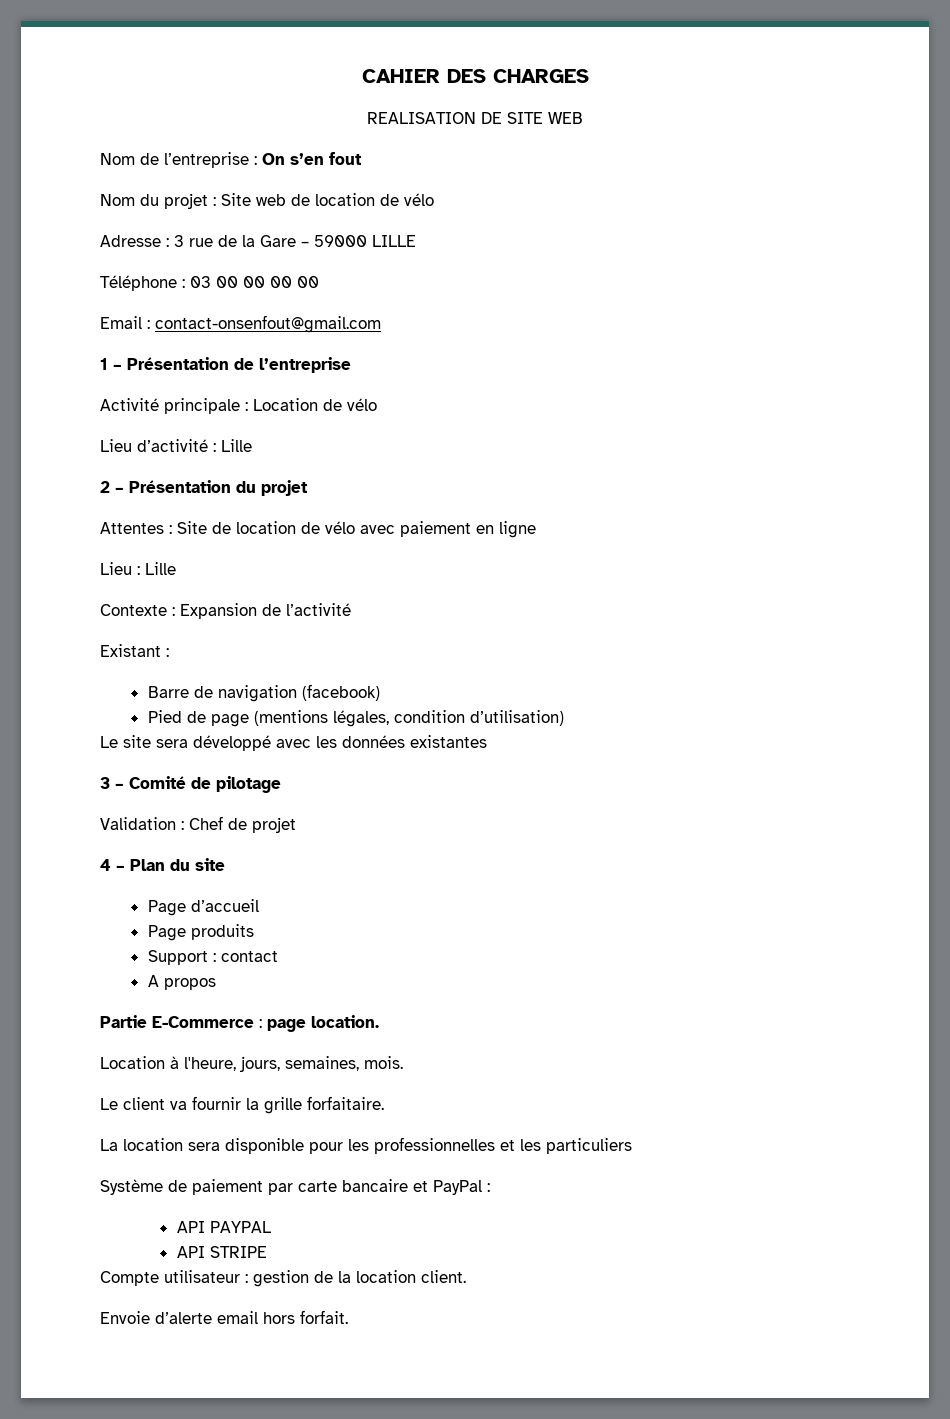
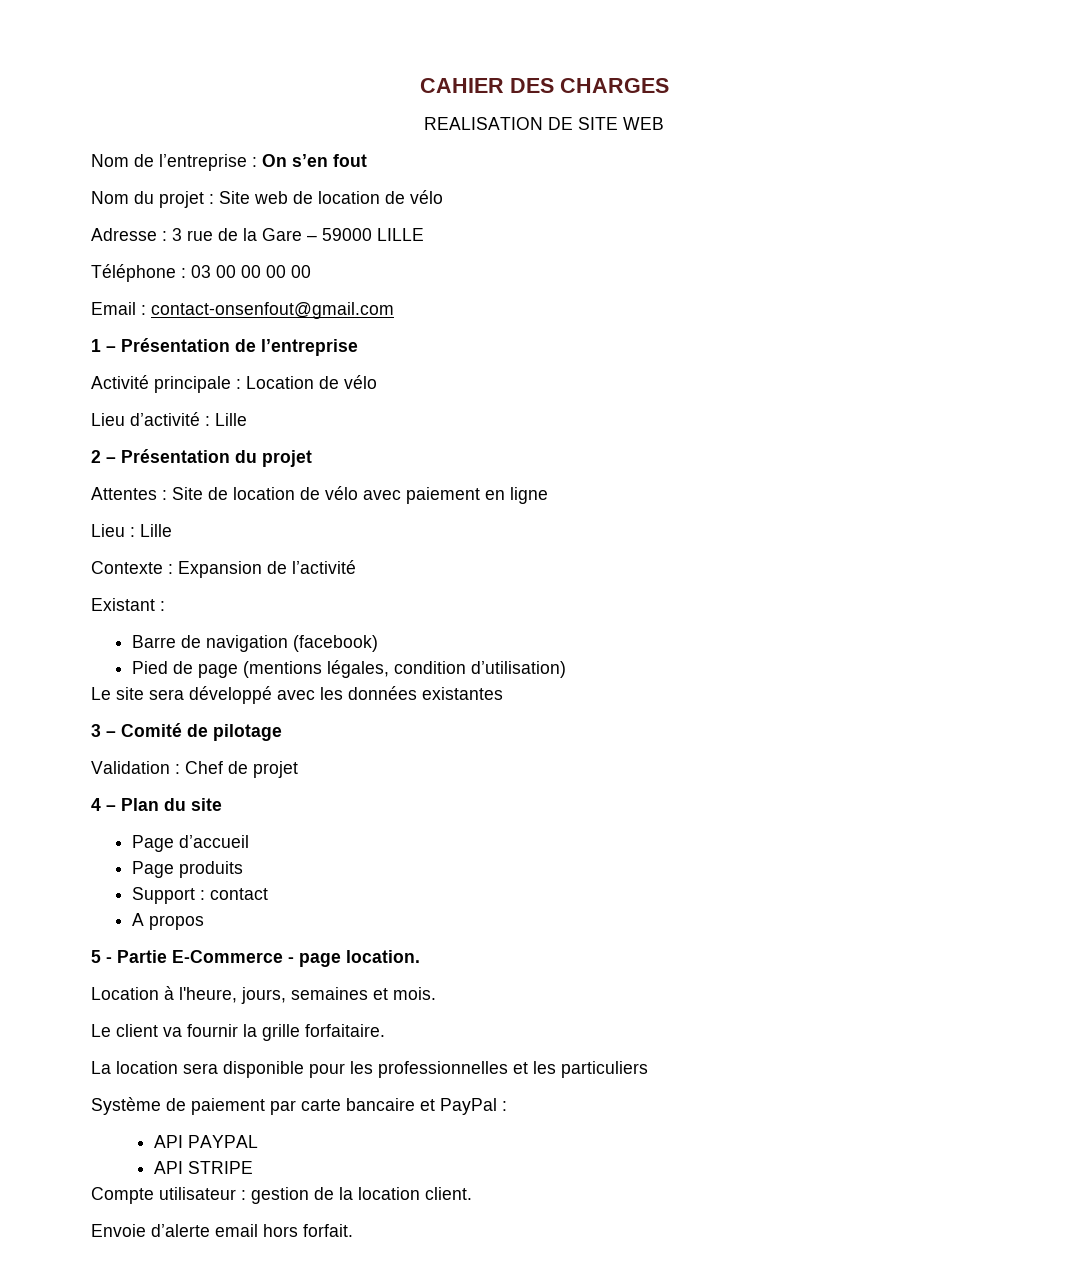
(216, 984) none -> [91,950,112,963] 5 -
[259,1019,262,1028] : -> [288,957,294,963] -
[285,1056,359,1071] semaines, -> [291,987,388,1000] semaines et

